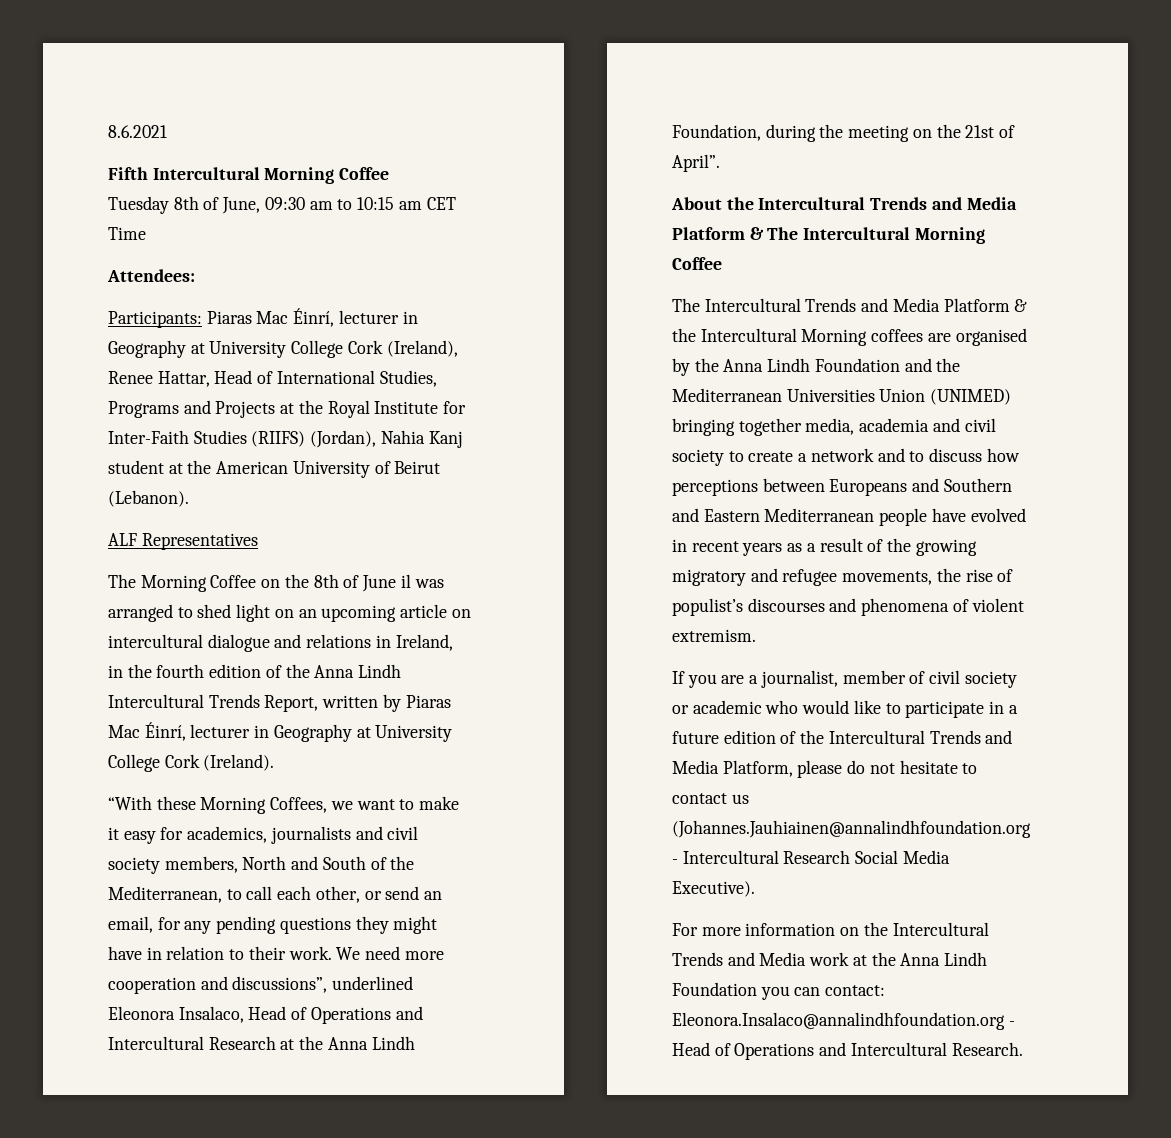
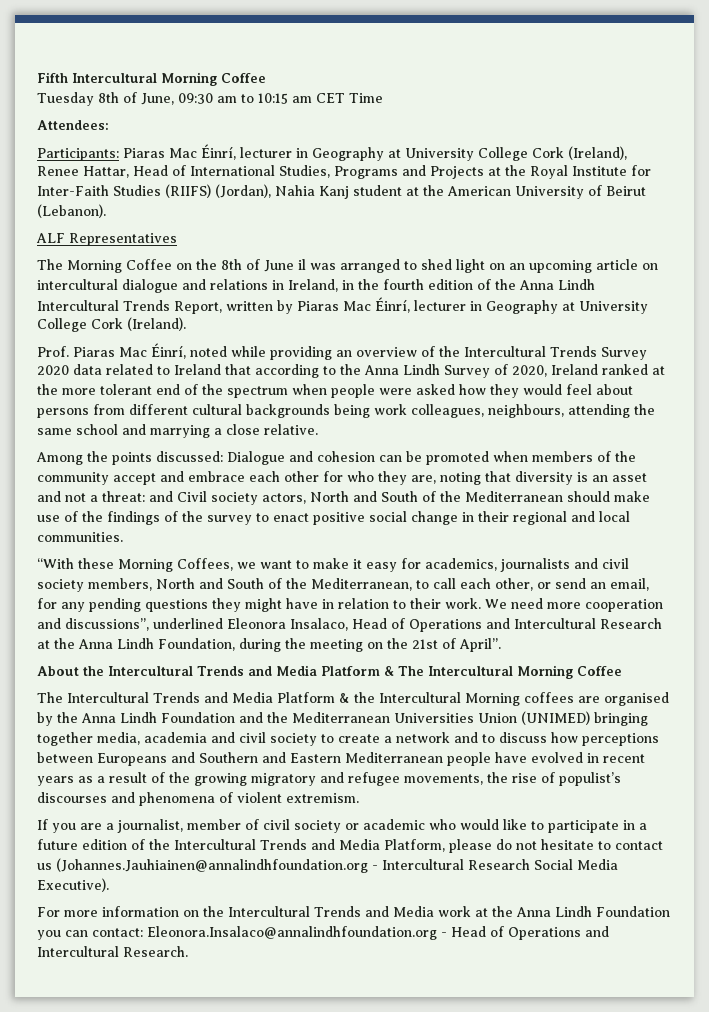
[108,125,167,138] 8.6.2021 // -> (37, 77) none
(275, 762) none -> [37,343,647,360] [37,364,665,378] [37,384,633,398] [37,404,655,418] [37,424,318,438] [36,451,636,465] [37,471,647,485] [37,491,650,505] [37,511,630,525] [37,532,123,542] // Prof. Piaras Mac Éinrí, noted while providing an overview of the Intercultural Trends Survey 2020 data related to Ireland that according to the Anna Lindh Survey of 2020, Ireland ranked at the more tolerant end of the spectrum when people were asked how they would feel about persons from different cultural backgrounds being work colleagues, neighbours, attending the same school and marrying a close relative. // Among the points discussed: Dialogue and cohesion can be promoted when members of the community accept and embrace each other for who they are, noting that diversity is an asset and not a threat: and Civil society actors, North and South of the Mediterranean should make use of the findings of the survey to enact positive social change in their regional and local communities.

